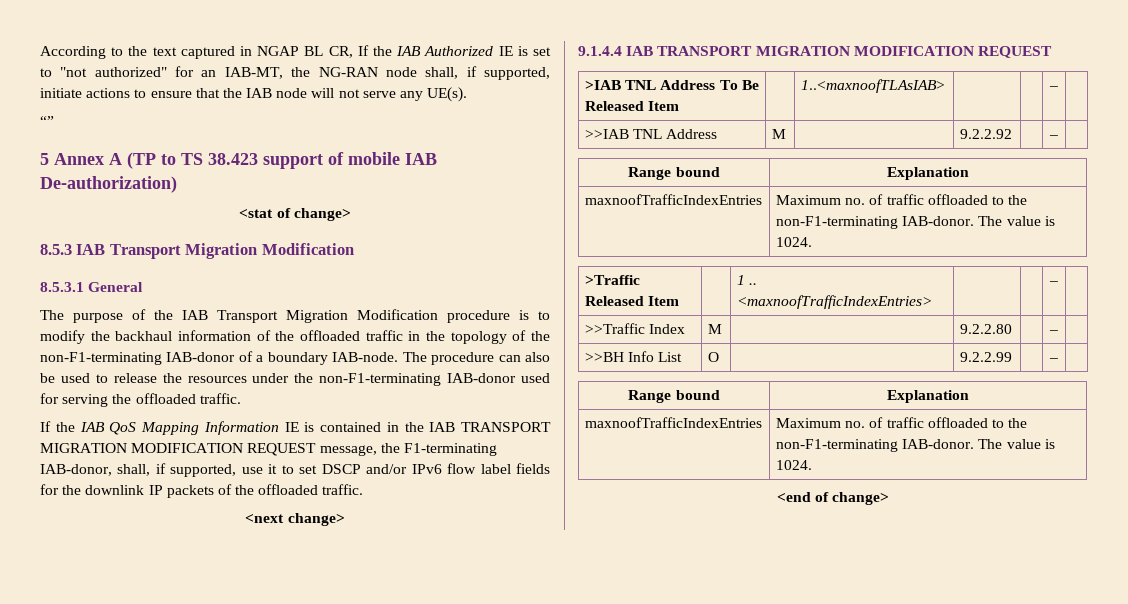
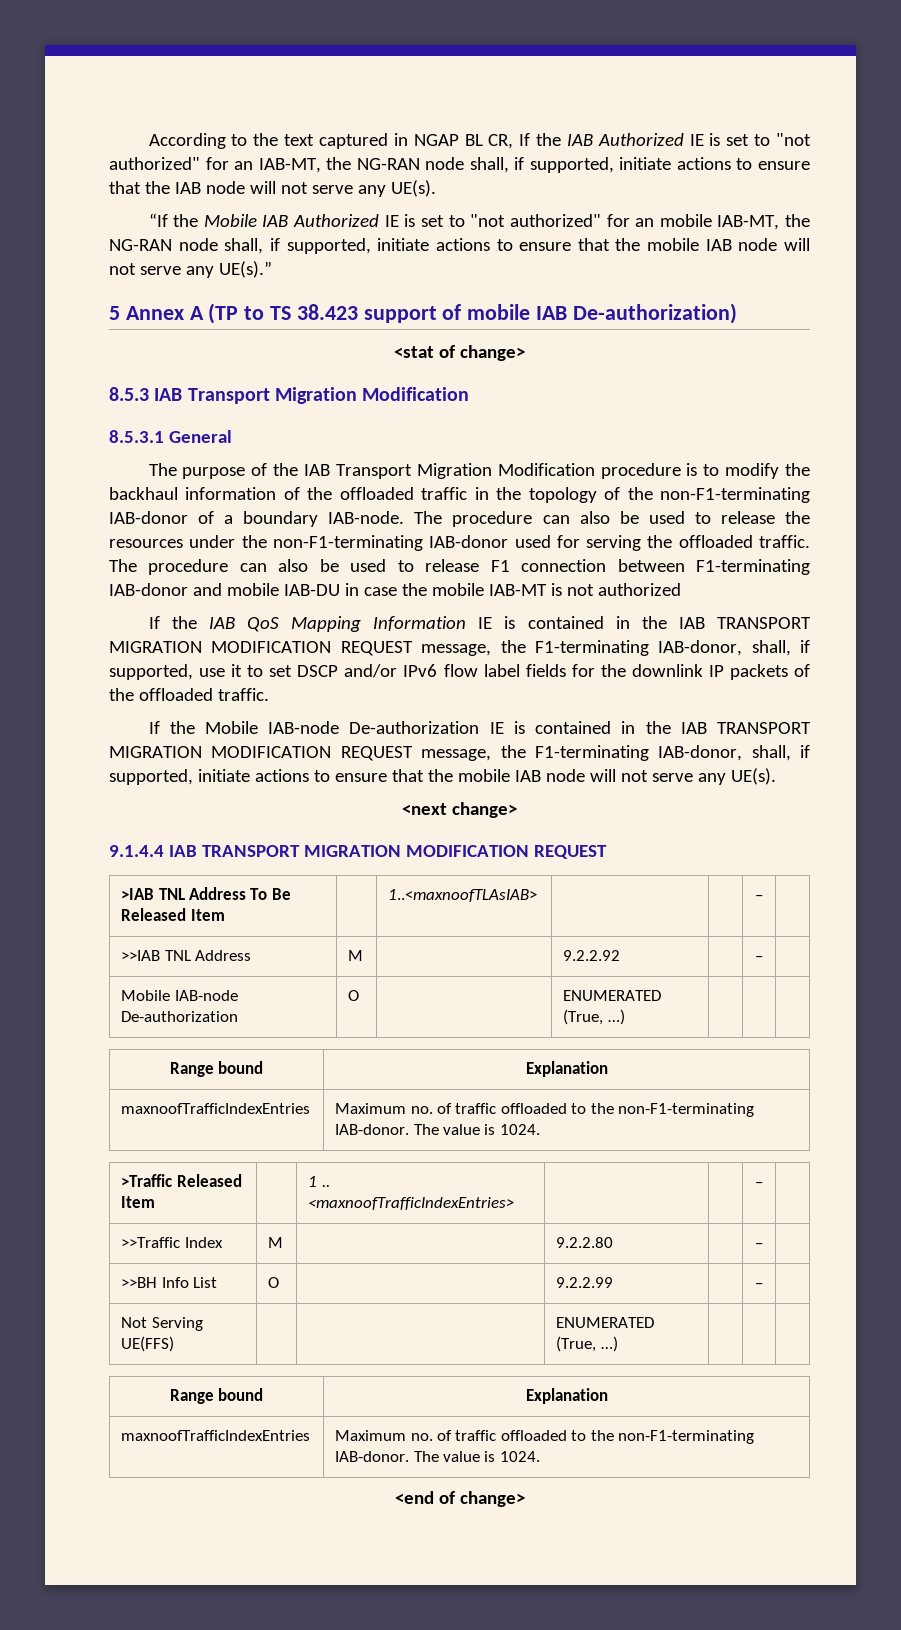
[40,116,54,126] “” -> [148,213,811,230] [109,238,810,254] [109,261,272,278] “If the Mobile IAB Authorized IE is set to "not authorized" for an mobile IAB-MT, the NG-RAN node shall, if supported, initiate actions to ensure that the mobile IAB node will not serve any UE(s).”
(241, 398) none -> [109,559,810,575] [109,583,681,596] The procedure can also be used to release F1 connection between F1-terminating IAB-donor and mobile IAB-DU in case the mobile IAB-MT is not authorized
(364, 489) none -> [148,721,811,734] [109,745,810,761] [109,768,776,785] // If the Mobile IAB-node De-authorization IE is contained in the IAB TRANSPORT MIGRATION MODIFICATION REQUEST message, the F1-terminating IAB-donor, shall, if supported, initiate actions to ensure that the mobile IAB node will not serve any UE(s).
(1058, 137) none -> [121,990,238,1001] [121,1011,239,1022] [348,990,360,1001] [563,990,662,1001] [563,1009,625,1025] // Mobile IAB-node De-authorization | O | | ENUMERATED (True, …) | | |
(1058, 360) none -> [121,1317,203,1331] [121,1336,175,1352] [556,1317,655,1328] [556,1336,618,1352] // Not Serving UE(FFS) | | | ENUMERATED (True, …) | | |

